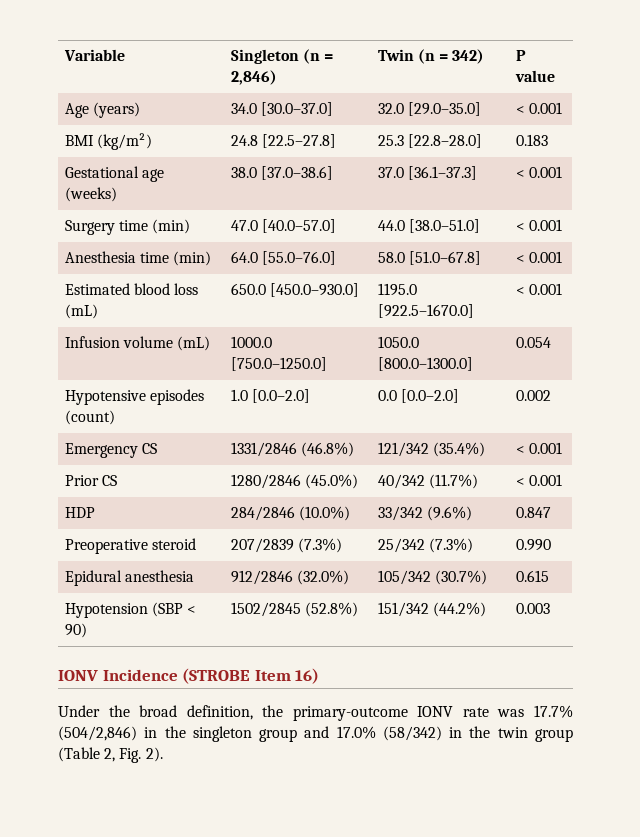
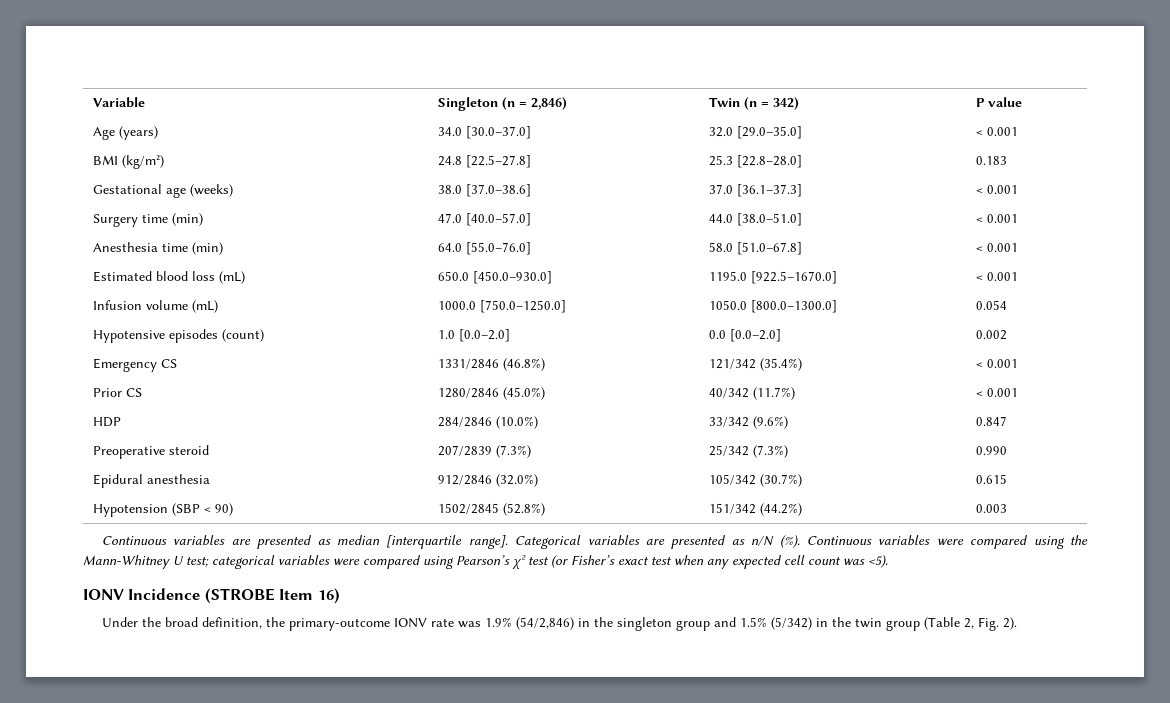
(550, 608) none -> [101,535,1089,549] [83,555,888,570] // Continuous variables are presented as median [interquartile range]. Categorical variables are presented as n/N (%). Continuous variables were compared using the Mann-Whitney U test; categorical variables were compared using Pearson’s χ² test (or Fisher’s exact test when any expected cell count was <5).
[533,705,573,718] [58,726,137,741] 17.7% (504/2,846) -> [484,617,574,630] 1.9% (54/2,846)
[336,726,442,741] 17.0% (58/342) -> [739,617,812,630] 1.5% (5/342)

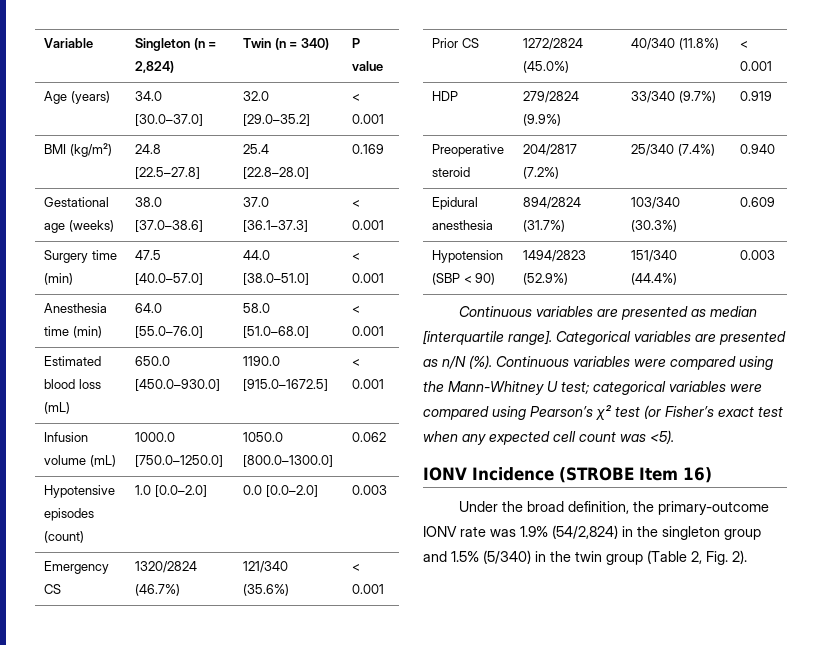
[530,97,567,110] 2,846) -> [135,61,175,73] 2,824)
[772,97,799,110] 342) -> [300,38,329,50] 340)
[736,126,802,139] [29.0–35.0] -> [243,114,311,126] [29.0–35.2]
[708,155,733,166] 25.3 -> [243,144,270,154] 25.4
[975,156,1007,165] 0.183 -> [352,144,385,154] 0.169
[437,213,462,223] 47.0 -> [135,250,162,260] 47.5
[736,242,802,255] [51.0–67.8] -> [243,326,310,338] [51.0–68.0]
[708,271,837,284] 1195.0 [922.5–1670.0] -> [243,356,281,366] [243,379,329,391] 1190.0 [915.0–1672.5]
[975,300,1007,310] 0.054 -> [352,432,387,442] 0.062
[975,330,1007,340] 0.002 -> [352,485,388,495] 0.003
[437,358,545,371] [708,358,802,371] 1331/2846 (46.8%) | 121/342 (35.4%) -> [135,561,198,573] [135,584,181,596] [243,561,289,573] [243,584,290,596] 1320/2824 (46.7%) | 121/340 (35.6%)
[437,388,499,398] 1280/2846 -> [523,38,584,50] 1272/2824
[708,387,795,400] 40/342 (11.7%) -> [631,38,719,50] 40/340 (11.8%)
[437,416,538,429] [708,416,788,429] [975,416,1007,426] [92,445,209,459] [437,445,531,458] [708,445,788,458] [975,446,1007,455] [92,474,210,488] [437,474,538,487] [708,474,802,487] [975,474,1007,484] 284/2846 (10.0%) | 33/342 (9.6%) | 0.847 // Preoperative steroid | 207/2839 (7.3%) | 25/342 (7.3%) | 0.990 // Epidural anesthesia | 912/2846 (32.0%) | 105/342 (30.7%) | 0.615 -> [523,91,580,103] [523,114,562,126] [631,91,716,103] [740,91,773,101] [432,144,505,157] [432,167,471,177] [523,144,578,156] [523,167,560,179] [631,144,715,156] [740,144,776,154] [432,197,479,210] [432,220,494,230] [523,197,582,209] [523,220,566,232] [631,197,681,209] [631,220,678,232] [740,197,776,207] 279/2824 (9.9%) | 33/340 (9.7%) | 0.919 // Preoperative steroid | 204/2817 (7.2%) | 25/340 (7.4%) | 0.940 // Epidural anesthesia | 894/2824 (31.7%) | 103/340 (30.3%) | 0.609
[437,503,545,516] [708,503,802,516] 1502/2845 (52.8%) | 151/342 (44.2%) -> [523,250,587,262] [523,273,569,285] [631,250,678,262] [631,273,678,285] 1494/2823 (52.9%) | 151/340 (44.4%)
[515,617,574,630] (54/2,846) -> [552,525,618,539] (54/2,824)
[770,617,812,630] (5/342) -> [483,550,531,564] (5/340)

